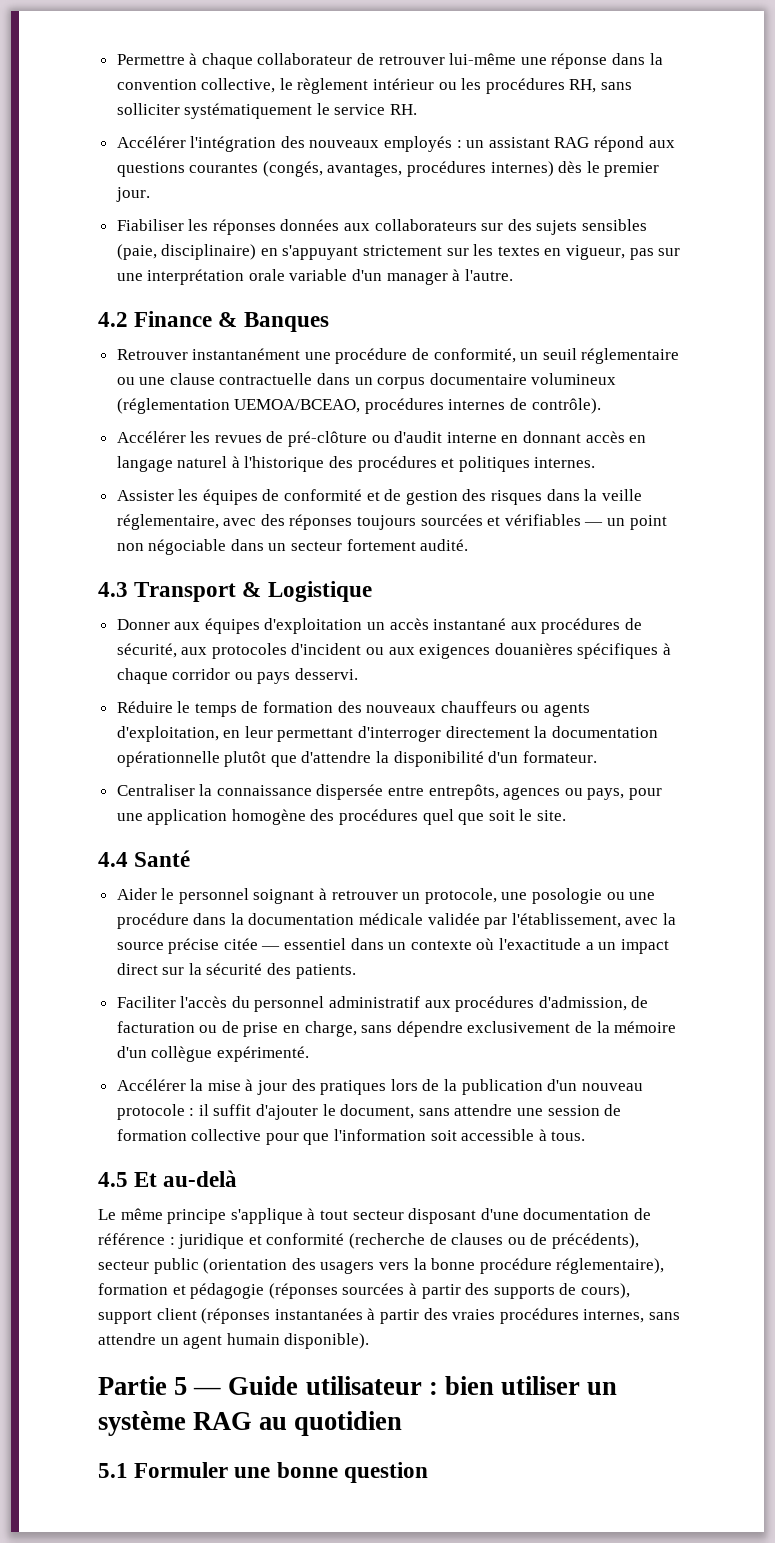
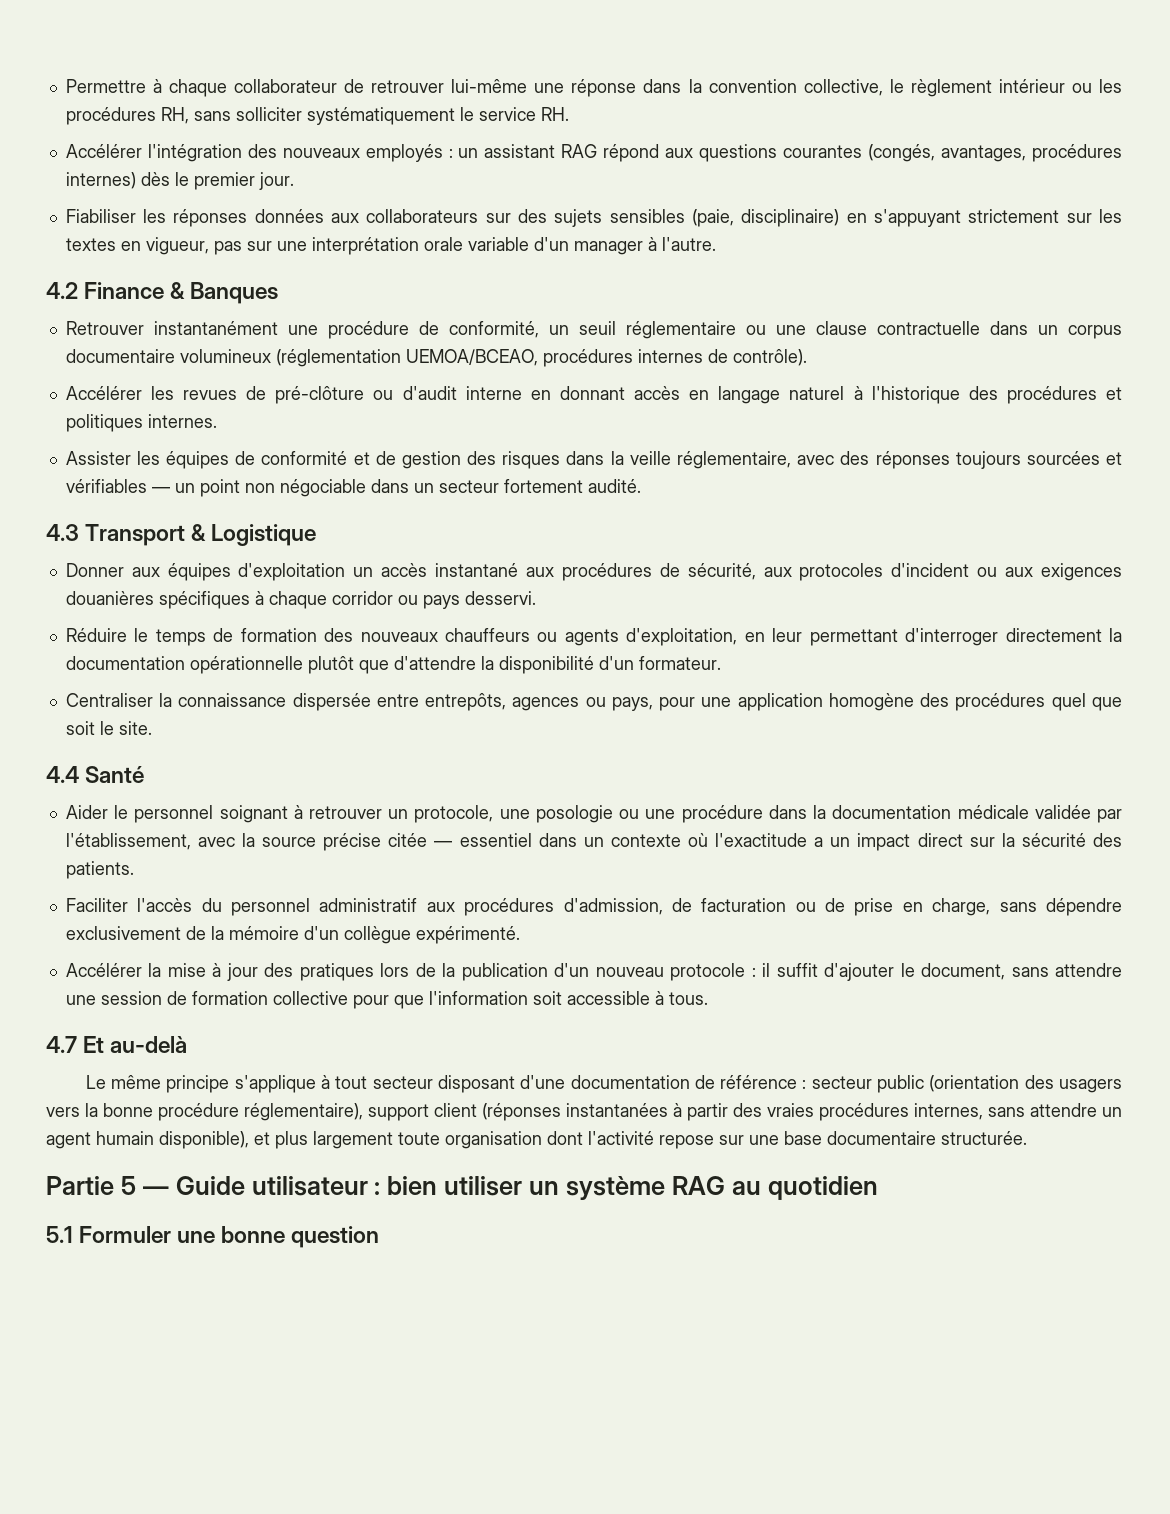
[98,1172,128,1187] 4.5 -> [46,1036,77,1053] 4.7
[178,1233,639,1249] juridique et conformité (recherche de clauses ou de précédents), -> (807, 1084) none
[98,1283,630,1299] formation et pédagogie (réponses sourcées à partir des supports de cours), -> (363, 1112) none
[284,1333,370,1349] disponible). -> [159,1131,1027,1149] disponible), et plus largement toute organisation dont l'activité repose sur une base documentaire structurée.

